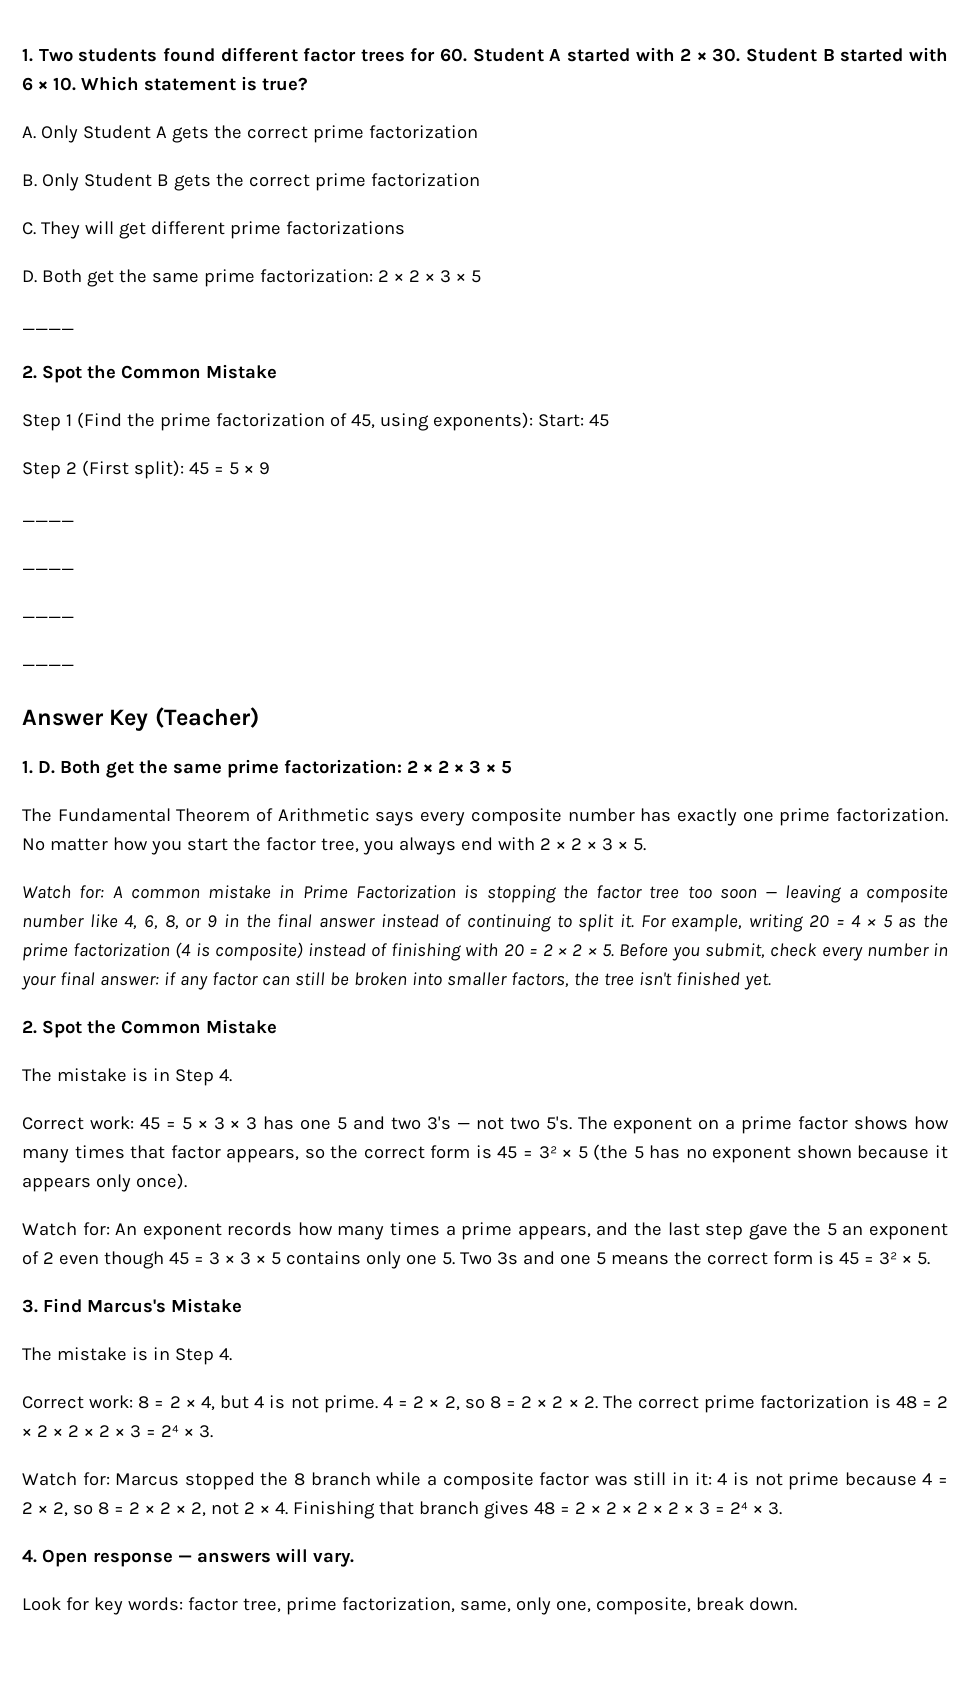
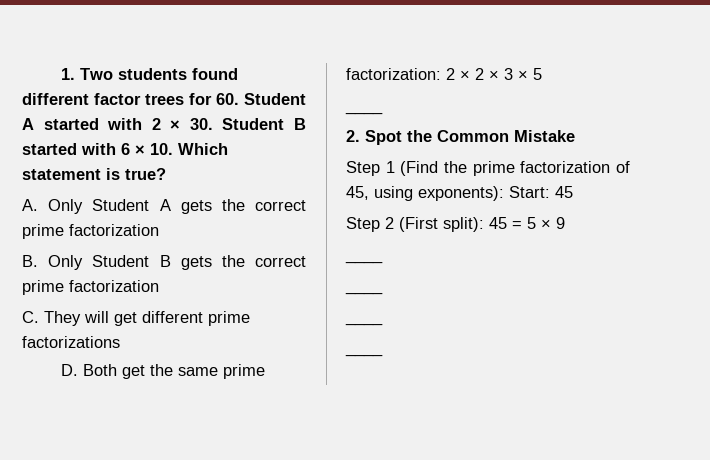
[22,707,259,731] [22,759,512,778] [22,808,949,826] [22,837,646,855] [22,885,949,903] [22,914,949,932] [22,942,948,961] [21,972,771,990] [22,1019,277,1038] [22,1068,232,1086] [22,1116,949,1134] [22,1144,948,1163] [22,1173,187,1192] [22,1222,948,1240] [22,1251,930,1269] [22,1298,242,1313] [22,1347,232,1365] [22,1395,948,1413] [22,1425,213,1438] [22,1472,948,1490] [22,1501,782,1519] [22,1548,354,1567] [22,1597,797,1615] // Answer Key (Teacher) // 1. D. Both get the same prime factorization: 2 × 2 × 3 × 5 // The Fundamental Theorem of Arithmetic says every composite number has exactly one prime factorization. No matter how you start the factor tree, you always end with 2 × 2 × 3 × 5. // Watch for: A common mistake in Prime Factorization is stopping the factor tree too soon — leaving a composite number like 4, 6, 8, or 9 in the final answer instead of continuing to split it. For example, writing 20 = 4 × 5 as the prime factorization (4 is composite) instead of finishing with 20 = 2 × 2 × 5. Before you submit, check every number in your final answer: if any factor can still be broken into smaller factors, the tree isn't finished yet. // 2. Spot the Common Mistake // The mistake is in Step 4. // Correct work: 45 = 5 × 3 × 3 has one 5 and two 3's — not two 5's. The exponent on a prime factor shows how many times that factor appears, so the correct form is 45 = 3² × 5 (the 5 has no exponent shown because it appears only once). // Watch for: An exponent records how many times a prime appears, and the last step gave the 5 an exponent of 2 even though 45 = 3 × 3 × 5 contains only one 5. Two 3s and one 5 means the correct form is 45 = 3² × 5. // 3. Find Marcus's Mistake // The mistake is in Step 4. // Correct work: 8 = 2 × 4, but 4 is not prime. 4 = 2 × 2, so 8 = 2 × 2 × 2. The correct prime factorization is 48 = 2 × 2 × 2 × 2 × 3 = 2⁴ × 3. // Watch for: Marcus stopped the 8 branch while a composite factor was still in it: 4 is not prime because 4 = 2 × 2, so 8 = 2 × 2 × 2, not 2 × 4. Finishing that branch gives 48 = 2 × 2 × 2 × 2 × 3 = 2⁴ × 3. // 4. Open response — answers will vary. // Look for key words: factor tree, prime factorization, same, only one, composite, break down. -> (383, 355) none

